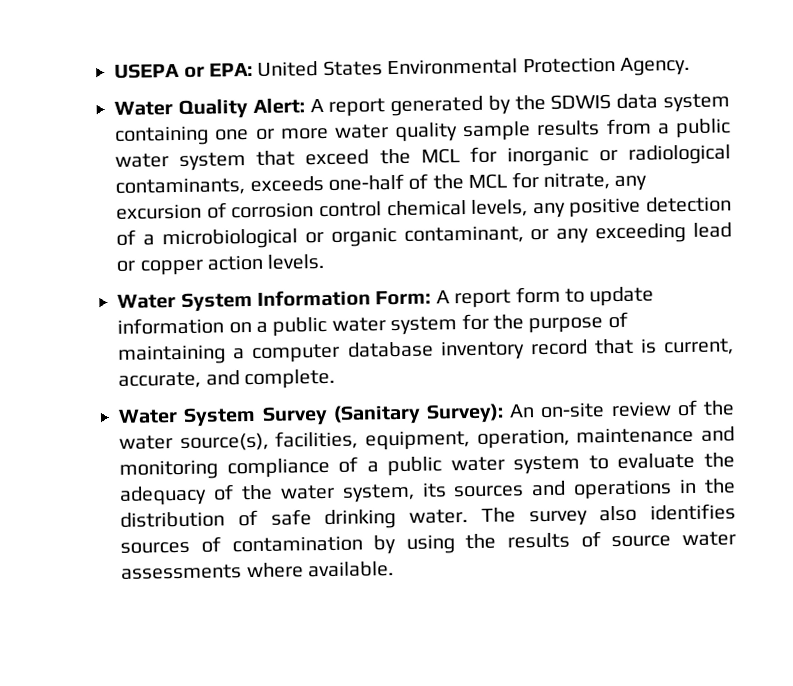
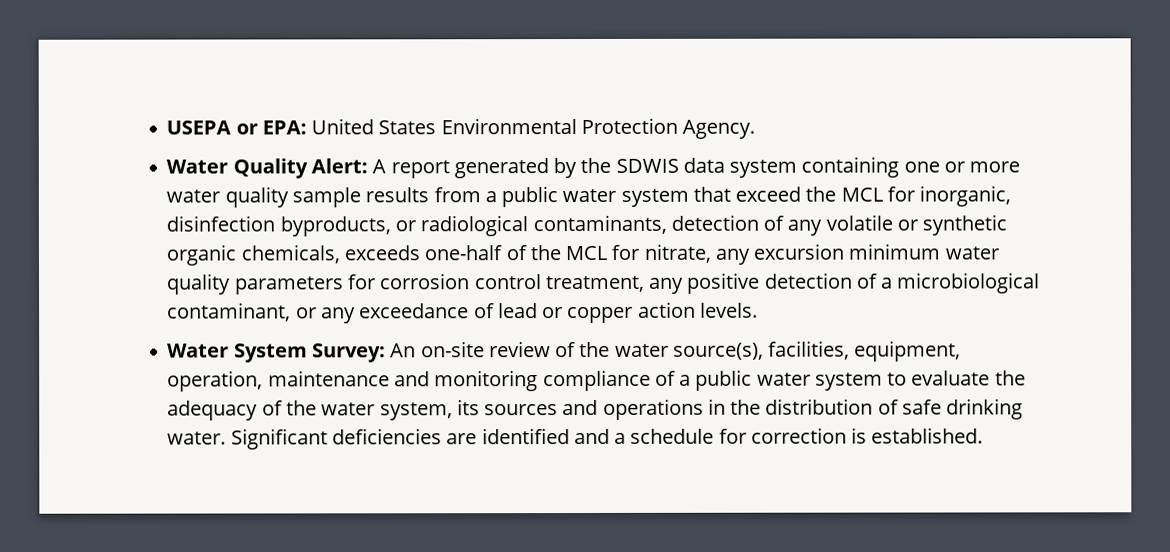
[506,144,731,167] [115,177,246,196] inorganic or radiological contaminants, -> [919,185,1012,207] [166,214,1008,237] [166,244,340,266] inorganic, disinfection byproducts, or radiological contaminants, detection of any volatile or synthetic organic chemicals,
[206,199,529,219] of corrosion control chemical levels, -> [848,243,999,260] [166,273,645,295] minimum water quality parameters for corrosion control treatment,
[304,226,397,247] or organic -> (1041, 283) none
[595,222,687,244] exceeding -> [359,303,495,319] exceedance of
[257,286,655,309] [117,311,628,337] [118,338,734,365] [118,368,336,390] [118,403,505,427] Information Form: A report form to update information on a public water system for the purpose of maintaining a computer database inventory record that is current, accurate, and complete. // Water System Survey (Sanitary Survey): -> [311,343,386,363] Survey:
[480,503,736,527] [120,531,736,555] [121,561,395,580] The survey also identifies sources of contamination by using the results of source water assessments where available. -> [230,427,984,450] Significant deficiencies are identified and a schedule for correction is established.

